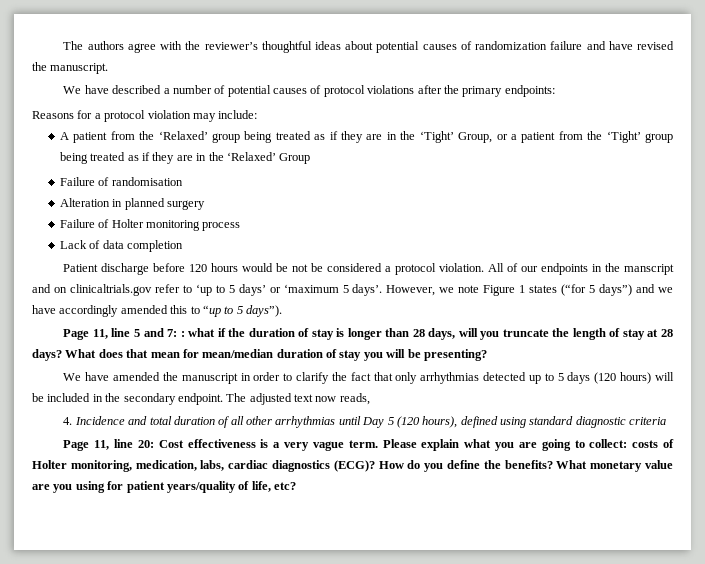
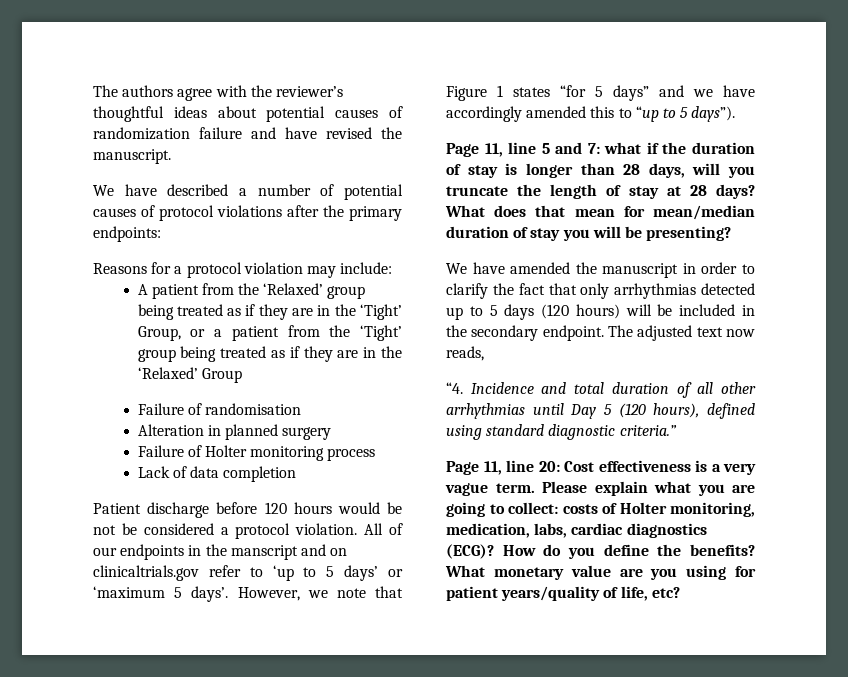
(480, 289) none -> [374,586,403,598] that
[561,284,633,296] (“for 5 days”) -> [560,85,649,101] “for 5 days”
[180,331,185,337] : -> (600, 148) none
[63,417,73,425] 4. -> [446,382,463,394] “4.
[629,417,667,425] criteria -> [619,425,677,436] criteria.”

